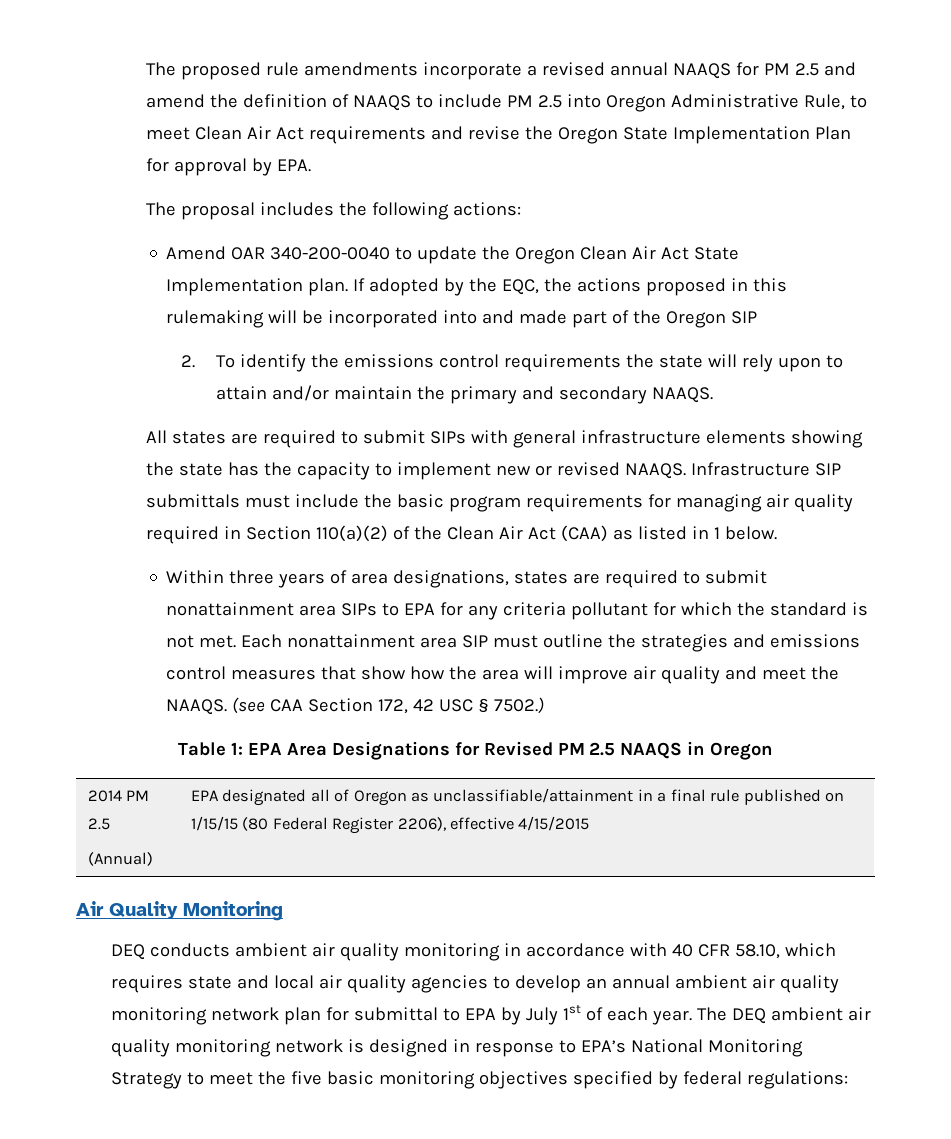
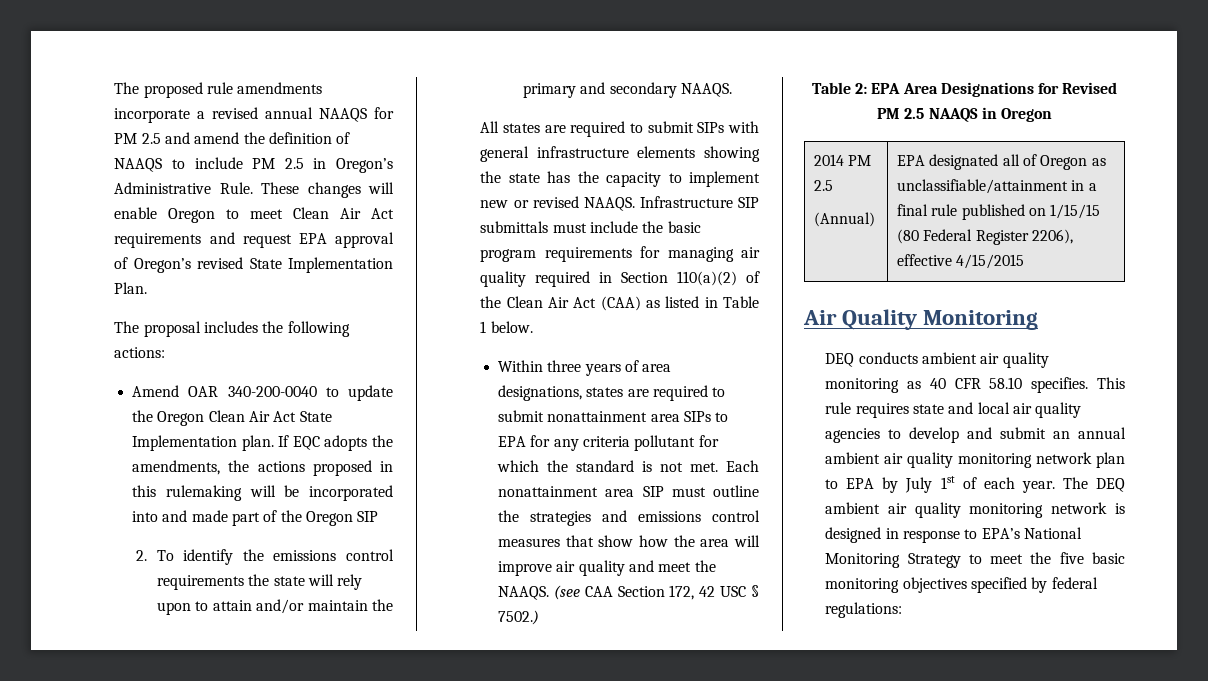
[566,94,845,112] into Oregon Administrative Rule, -> [313,158,393,173] [114,182,394,198] [114,207,216,223] in Oregon’s Administrative Rule. These changes will enable Oregon
[467,126,851,144] [145,158,311,176] revise the Oregon State Implementation Plan for approval by EPA. -> [242,232,394,248] [114,257,393,273] [114,282,148,294] request EPA approval of Oregon’s revised State Implementation Plan.
[369,278,540,296] adopted by the EQC, -> [292,435,393,451] [132,460,221,475] EQC adopts the amendments,
(709, 532) none -> [723,296,759,308] Table
[230,742,243,755] 1: -> [854,83,867,94] 2:
[503,943,836,959] in accordance with 40 CFR 58.10, which -> [907,377,1125,393] [825,402,852,414] as 40 CFR 58.10 specifies. This rule
(581, 984) none -> [967,427,1047,439] and submit
[325,1007,438,1021] for submittal -> (1125, 460) none

